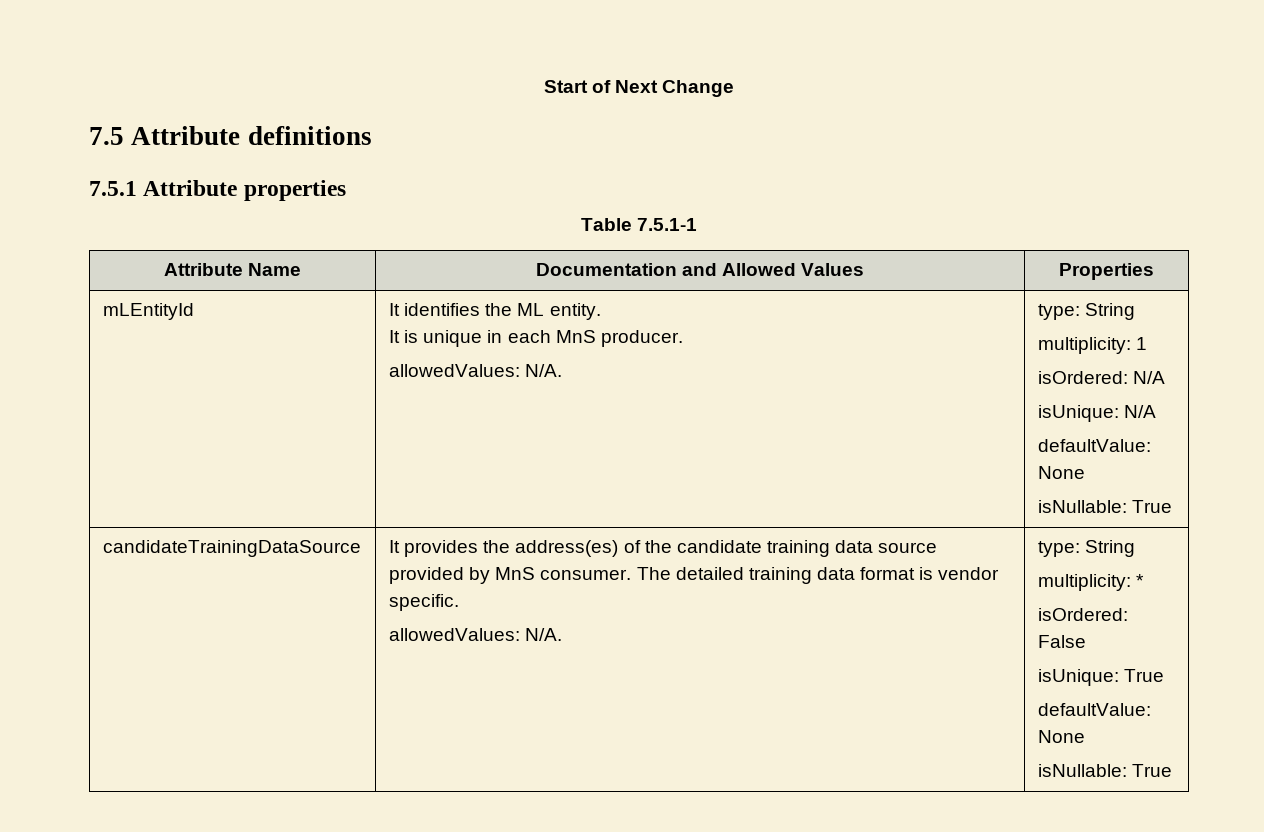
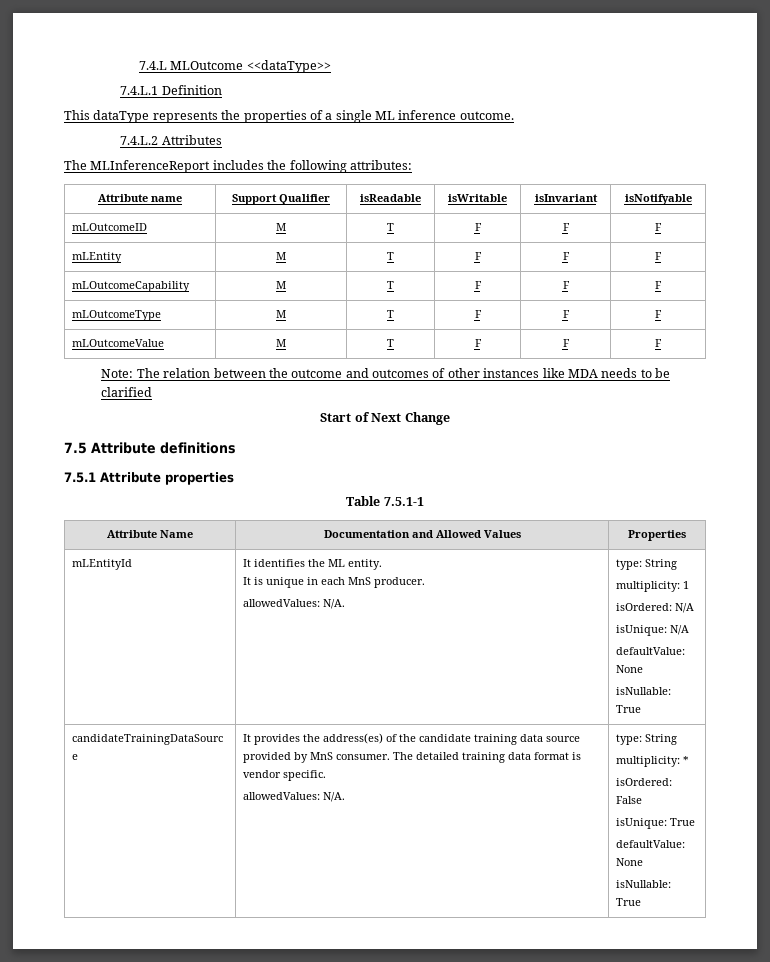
(543, 86) none -> [138,60,331,73] [120,85,222,95] [64,110,514,123] [120,135,222,145] [64,160,412,173] [98,194,182,202] [232,194,330,205] [360,194,421,202] [448,194,507,202] [534,194,598,202] [624,194,692,205] [71,223,147,231] [276,223,286,231] [387,223,394,231] [474,223,482,231] [562,223,570,231] [655,223,662,231] [71,252,122,263] [276,252,286,260] [387,252,394,260] [474,252,482,260] [562,252,570,260] [655,252,662,260] [71,281,190,292] [276,281,286,289] [387,281,394,289] [474,281,482,289] [562,281,570,289] [655,281,662,289] [71,310,161,321] [276,310,286,318] [387,310,394,318] [474,310,482,318] [562,310,570,318] [655,310,662,318] [71,339,164,347] [276,339,286,347] [387,339,394,347] [474,339,482,347] [562,339,570,347] [655,339,662,347] [101,368,671,378] [101,387,153,397] 7.4.L MLOutcome <<dataType>> // 7.4.L.1 Definition // This dataType represents the properties of a single ML inference outcome. // 7.4.L.2 Attributes // The MLInferenceReport includes the following attributes: // Attribute name | Support Qualifier | isReadable | isWritable | isInvariant | isNotifyable // mLOutcomeID | M | T | F | F | F // mLEntity | M | T | F | F | F // mLOutcomeCapability | M | T | F | F | F // mLOutcomeType | M | T | F | F | F // mLOutcomeValue | M | T | F | F | F // Note: The relation between the outcome and outcomes of other instances like MDA needs to be clarified //

